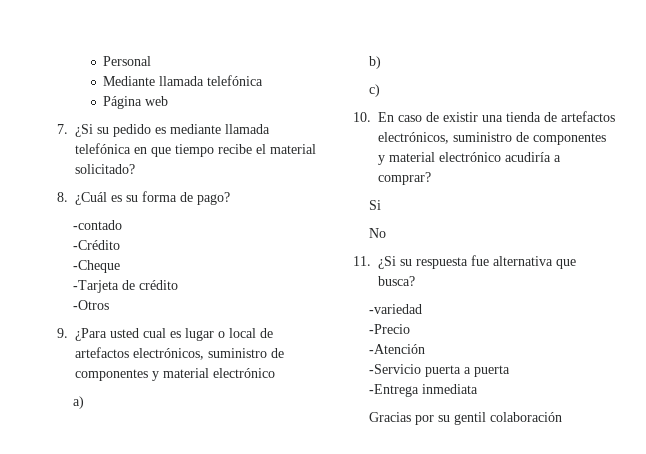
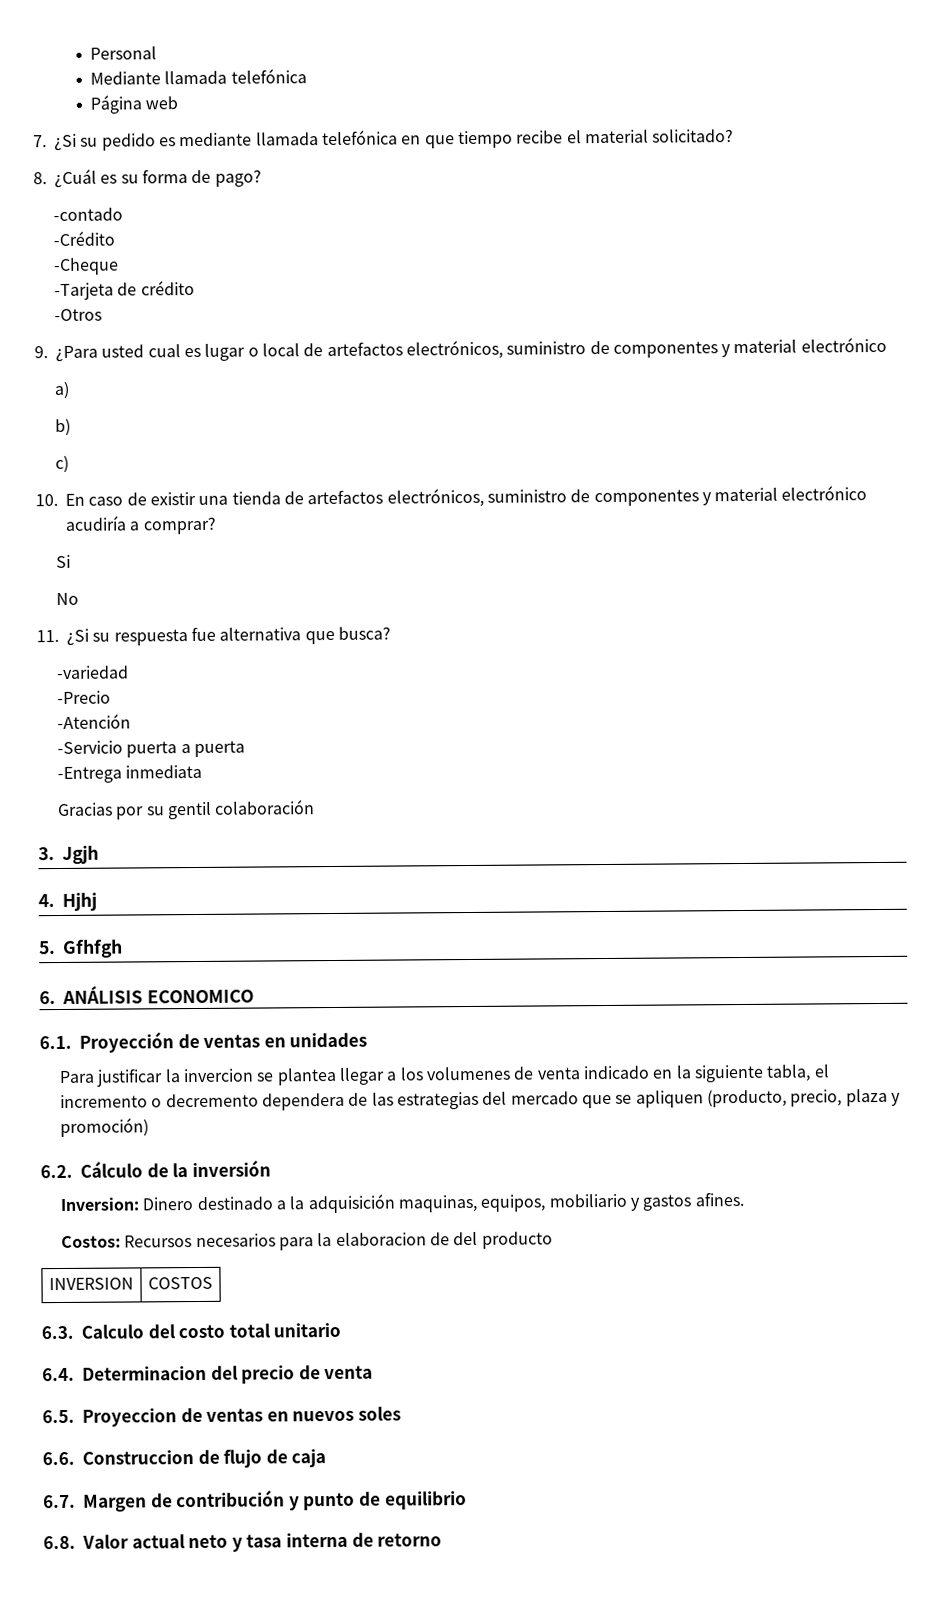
(562, 417) none -> [38,845,99,864] [38,892,97,911] [39,938,123,958] [39,985,254,1005] [39,1032,368,1053] [59,1064,830,1087] [60,1088,901,1111] [60,1117,150,1138] [40,1160,271,1179] [60,1191,744,1214] [61,1231,553,1251] [49,1277,134,1291] [148,1276,213,1290] [41,1322,342,1340] [42,1365,374,1384] [42,1406,401,1427] [42,1449,327,1468] [43,1490,467,1512] [43,1532,443,1552] // 3. Jgjh // 4. Hjhj // 5. Gfhfgh // 6. ANÁLISIS ECONOMICO // 6.1. Proyección de ventas en unidades // Para justificar la invercion se plantea llegar a los volumenes de venta indicado en la siguiente tabla, el incremento o decremento dependera de las estrategias del mercado que se apliquen (producto, precio, plaza y promoción) // 6.2. Cálculo de la inversión // Inversion: Dinero destinado a la adquisición maquinas, equipos, mobiliario y gastos afines. // Costos: Recursos necesarios para la elaboracion de del producto // INVERSION | COSTOS // 6.3. Calculo del costo total unitario // 6.4. Determinacion del precio de venta // 6.5. Proyeccion de ventas en nuevos soles // 6.6. Construccion de flujo de caja // 6.7. Margen de contribución y punto de equilibrio // 6.8. Valor actual neto y tasa interna de retorno

